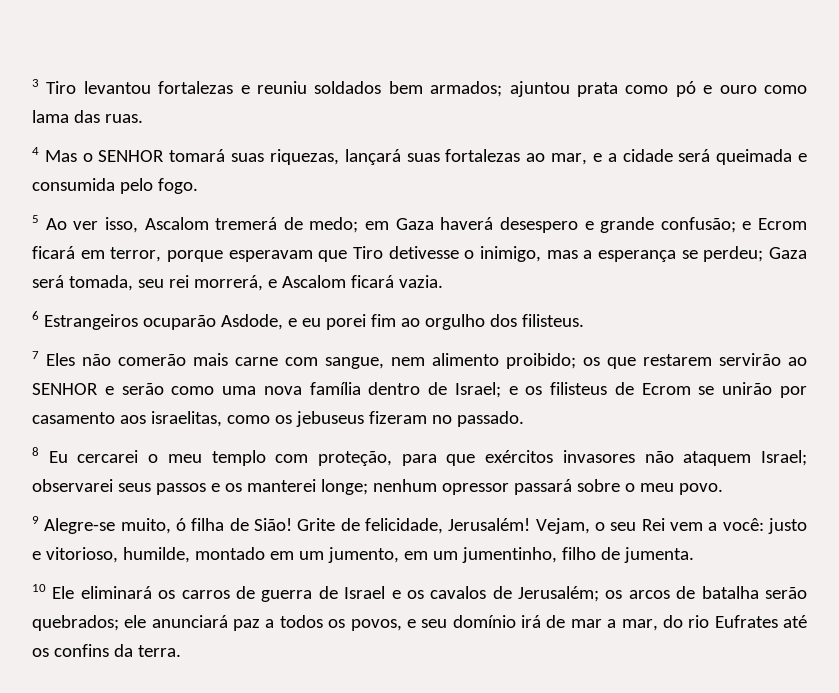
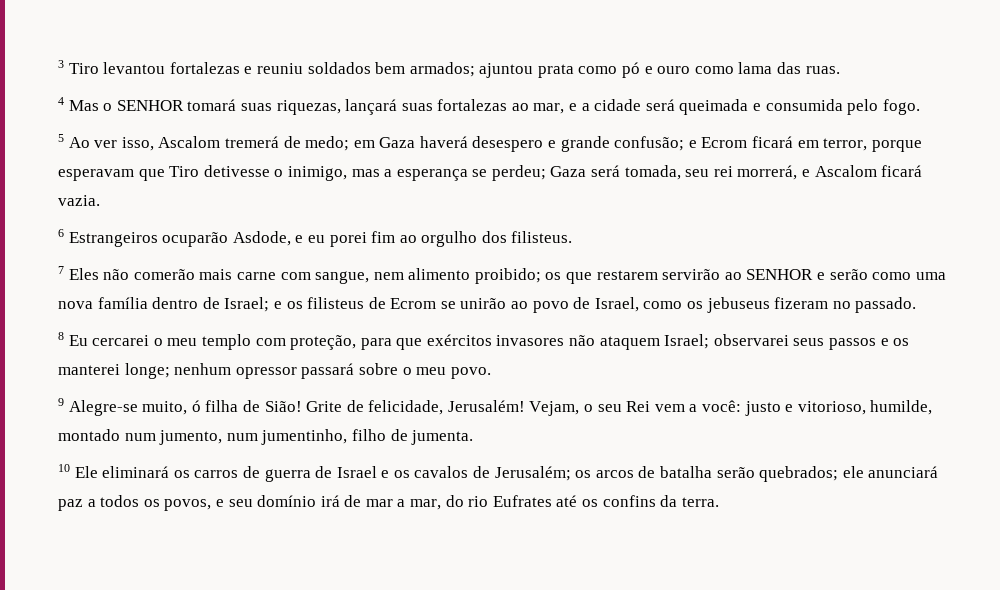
[779,386,807,398] [32,411,222,427] por casamento aos israelitas, -> [511,297,639,313] ao povo de Israel,
[269,547,458,563] em um jumento, em um -> [124,430,258,445] num jumento, num

